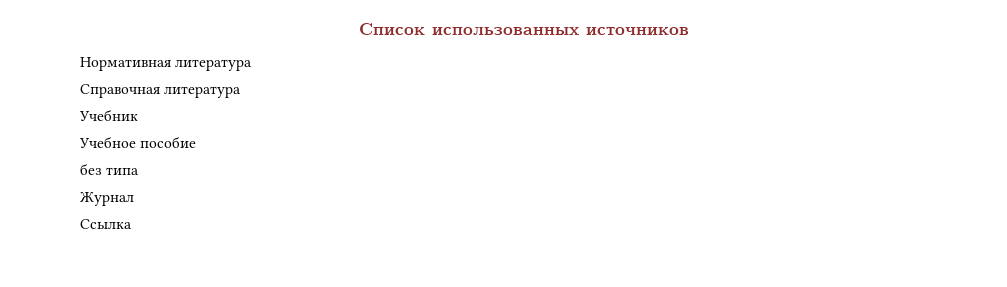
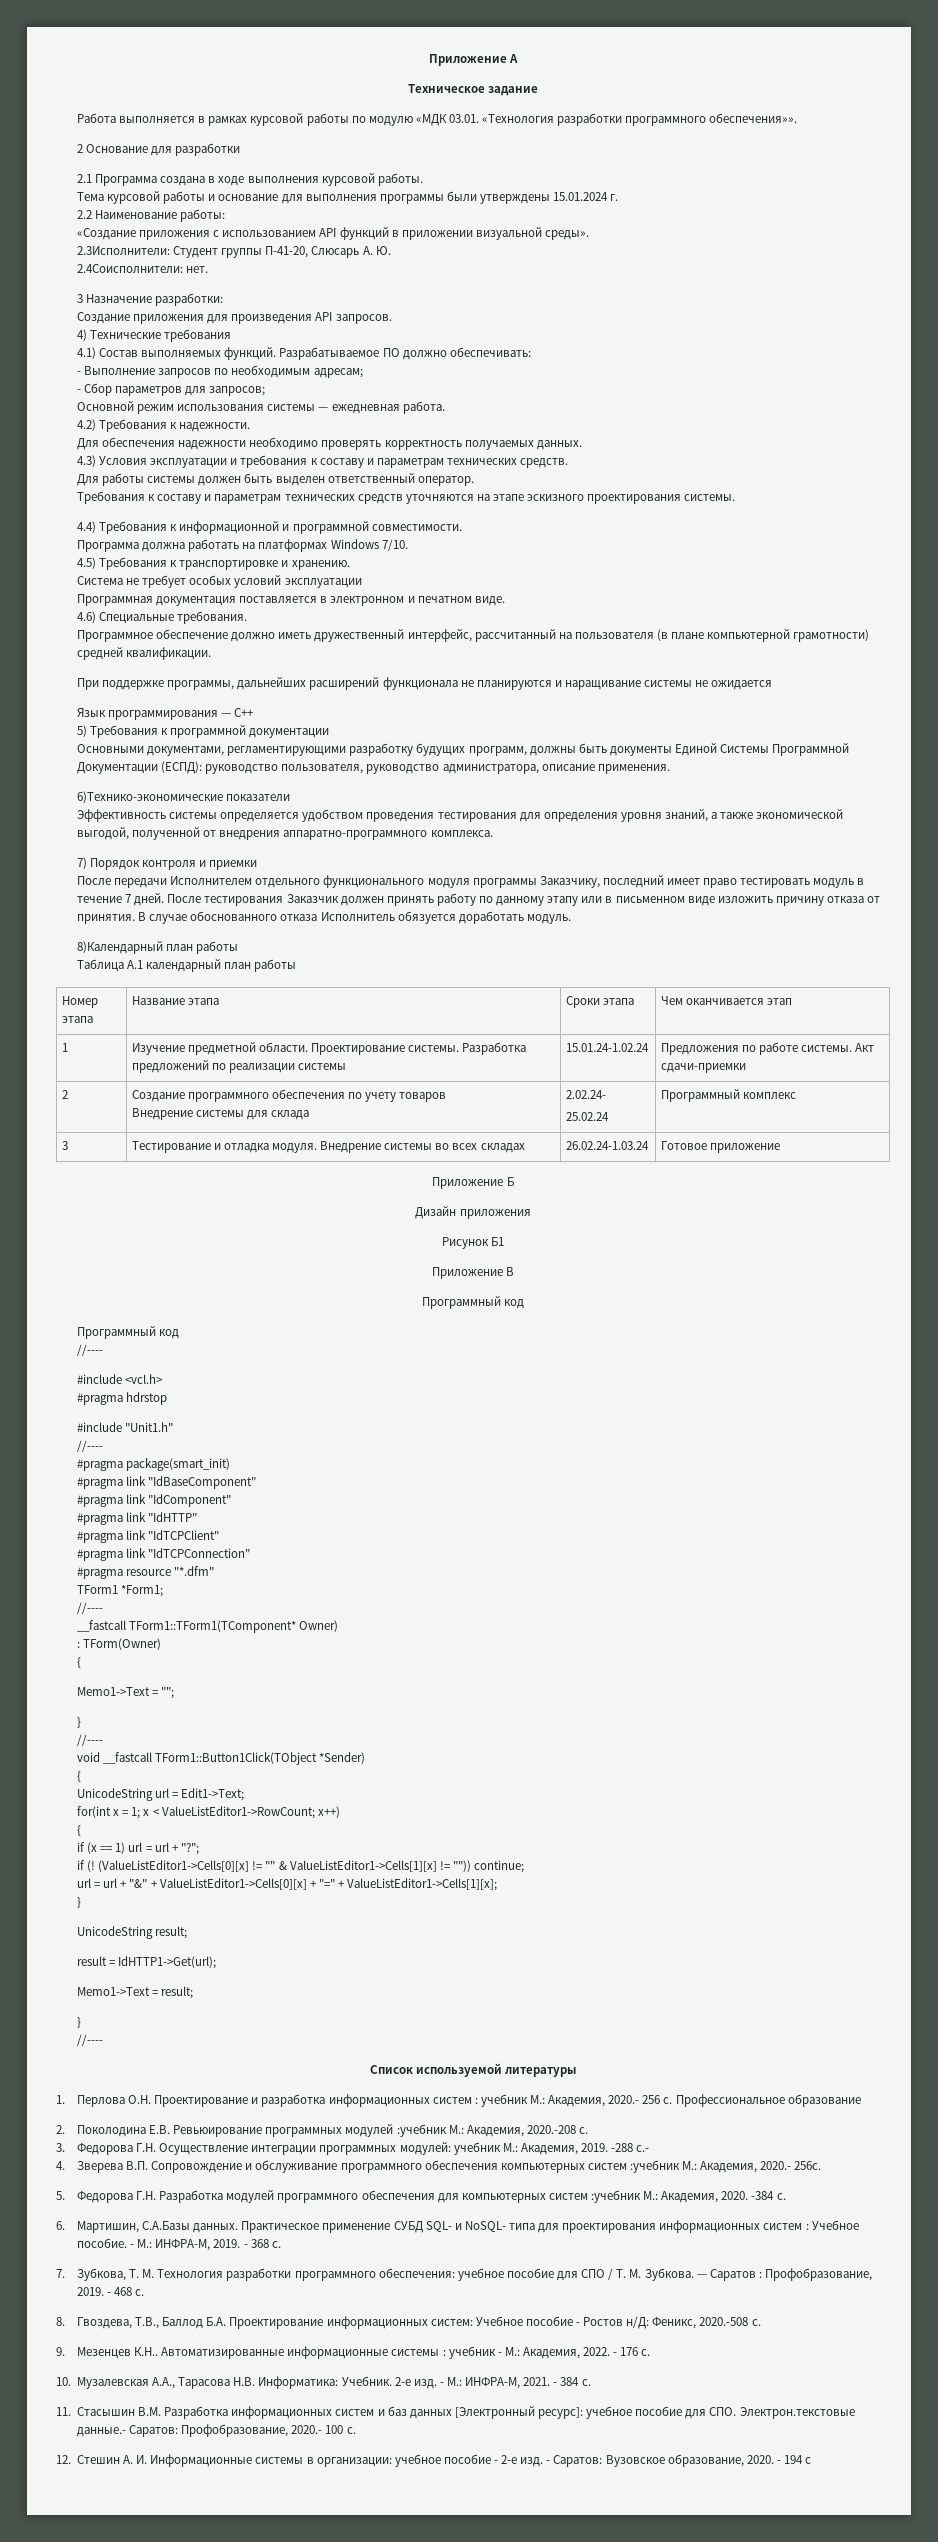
[359,23,689,35] [80,57,253,71] [80,84,242,98] [79,109,138,121] [79,136,197,148] [80,163,140,175] [80,192,134,206] [80,219,132,229] Список использованных источников // Нормативная литература // Справочная литература // Учебник // Учебное пособие // без типа // Журнал // Ссылка -> [428,54,519,66] [407,84,539,96] [77,113,798,126] [77,143,241,156] [77,173,423,186] [77,191,619,204] [77,209,226,222] [77,227,589,240] [77,246,391,258] [77,264,209,273] [77,293,224,306] [77,312,392,324] [77,329,232,342] [77,347,531,360] [77,365,363,378] [77,383,266,396] [77,401,445,414] [77,419,251,432] [77,437,582,450] [77,455,569,468] [77,473,474,486] [77,491,736,504] [77,521,462,534] [77,539,408,552] [77,557,350,570] [77,575,362,588] [77,594,505,606] [77,611,248,624] [77,629,870,642] [77,647,212,660] [77,677,773,690] [77,708,254,720] [77,725,330,738] [77,743,850,756] [77,761,670,774] [77,791,291,803] [77,809,844,822] [77,827,493,840] [77,857,258,870] [77,875,865,888] [77,893,881,906] [77,911,571,924] [77,941,239,954] [77,959,297,972] [61,996,98,1008] [61,1016,93,1023] [131,996,219,1005] [565,996,634,1008] [660,996,792,1005] [61,1043,68,1052] [131,1042,527,1055] [131,1060,347,1073] [565,1043,649,1052] [660,1042,875,1055] [660,1063,746,1073] [61,1090,68,1099] [131,1089,447,1102] [131,1108,310,1120] [565,1090,606,1099] [565,1112,609,1121] [660,1089,796,1102] [61,1141,68,1150] [131,1141,525,1153] [565,1141,649,1150] [660,1141,780,1153] [432,1177,514,1189] [415,1206,531,1219] [441,1237,505,1249] [431,1267,515,1279] [421,1296,525,1309] [77,1326,180,1339] [77,1344,104,1356] [77,1374,163,1384] [77,1392,168,1405] [77,1422,174,1432] [77,1440,104,1452] [77,1458,231,1471] [77,1476,257,1489] [77,1494,232,1507] [77,1512,198,1525] [77,1530,220,1543] [77,1548,251,1561] [77,1566,215,1579] [77,1585,164,1597] [77,1602,104,1614] [77,1620,339,1633] [77,1638,162,1650] [77,1657,82,1668] [77,1687,175,1699] [77,1717,82,1728] [77,1734,104,1746] [77,1752,366,1765] [77,1771,82,1782] [77,1788,245,1801] [77,1806,340,1819] [77,1825,82,1836] [77,1842,199,1855] [77,1860,524,1873] [77,1878,498,1891] [77,1897,82,1908] [77,1926,188,1939] [77,1956,217,1969] [77,1986,194,1999] [77,2017,82,2028] [77,2034,104,2046] [369,2063,577,2077] [56,2094,861,2107] [56,2124,588,2137] [56,2142,650,2155] [56,2160,822,2173] [56,2190,786,2203] [56,2220,859,2233] [77,2238,281,2251] [56,2268,872,2281] [77,2287,145,2296] [56,2316,761,2329] [56,2346,651,2359] [56,2376,591,2389] [56,2406,855,2419] [77,2424,356,2437] [56,2454,812,2467] Приложение А // Техническое задание // Работа выполняется в рамках курсовой работы по модулю «МДК 03.01. «Технология разработки программного обеспечения»». // 2 Основание для разработки // 2.1 Программа создана в ходе выполнения курсовой работы. // Тема курсовой работы и основание для выполнения программы были утверждены 15.01.2024 г. // 2.2 Наименование работы: // «Создание приложения с использованием API функций в приложении визуальной среды». // 2.3Исполнители: Студент группы П-41-20, Слюсарь А. Ю. // 2.4Соисполнители: нет. // 3 Назначение разработки: // Создание приложения для произведения API запросов. // 4) Технические требования // 4.1) Состав выполняемых функций. Разрабатываемое ПО должно обеспечивать: // - Выполнение запросов по необходимым адресам; // - Сбор параметров для запросов; // Основной режим использования системы — ежедневная работа. // 4.2) Требования к надежности. // Для обеспечения надежности необходимо проверять корректность получаемых данных. // 4.3) Условия эксплуатации и требования к составу и параметрам технических средств. // Для работы системы должен быть выделен ответственный оператор. // Требования к составу и параметрам технических средств уточняются на этапе эскизного проектирования системы. // 4.4) Требования к информационной и программной совместимости. // Программа должна работать на платформах Windows 7/10. // 4.5) Требования к транспортировке и хранению. // Система не требует особых условий эксплуатации // Программная документация поставляется в электронном и печатном виде. // 4.6) Специальные требования. // Программное обеспечение должно иметь дружественный интерфейс, рассчитанный на пользователя (в плане компьютерной грамотности) средней квалификации. // При поддержке программы, дальнейших расширений функционала не планируются и наращивание системы не ожидается // Язык программирования — С++ // 5) Требования к программной документации // Основными документами, регламентирующими разработку будущих программ, должны быть документы Единой Системы Программной Документации (ЕСПД): руководство пользователя, руководство администратора, описание применения. // 6)Технико-экономические показатели // Эффективность системы определяется удобством проведения тестирования для определения уровня знаний, а также экономической выгодой, полученной от внедрения аппаратно-программного комплекса. // 7) Порядок контроля и приемки // После передачи Исполнителем отдельного функционального модуля программы Заказчику, последний имеет право тестировать модуль в течение 7 дней. После тестирования Заказчик должен принять работу по данному этапу или в письменном виде изложить причину отказа от принятия. В случае обоснованного отказа Исполнитель обязуется доработать модуль. // 8)Календарный план работы // Таблица А.1 календарный план работы // Номер этапа | Название этапа | Сроки этапа | Чем оканчивается этап // 1 | Изучение предметной области. Проектирование системы. Разработка предложений по реализации системы | 15.01.24-1.02.24 | Предложения по работе системы. Акт сдачи-приемки // 2 | Создание программного обеспечения по учету товаров // Внедрение системы для склада | 2.02.24- // 25.02.24 | Программный комплекс // 3 | Тестирование и отладка модуля. Внедрение системы во всех складах | 26.02.24-1.03.24 | Готовое приложение // Приложение Б // Дизайн приложения // Рисунок Б1 // Приложение В // Программный код // Программный код // //---- // #include <vcl.h> // #pragma hdrstop // #include "Unit1.h" // //---- // #pragma package(smart_init) // #pragma link "IdBaseComponent" // #pragma link "IdComponent" // #pragma link "IdHTTP" // #pragma link "IdTCPClient" // #pragma link "IdTCPConnection" // #pragma resource "*.dfm" // TForm1 *Form1; // //---- // __fastcall TForm1::TForm1(TComponent* Owner) // : TForm(Owner) // { // Memo1->Text = ""; // } // //---- // void __fastcall TForm1::Button1Click(TObject *Sender) // { // UnicodeString url = Edit1->Text; // for(int x = 1; x < ValueListEditor1->RowCount; x++) // { // if (x == 1) url = url + "?"; // if (! (ValueListEditor1->Cells[0][x] != "" & ValueListEditor1->Cells[1][x] != "")) continue; // url = url + "&" + ValueListEditor1->Cells[0][x] + "=" + ValueListEditor1->Cells[1][x]; // } // UnicodeString result; // result = IdHTTP1->Get(url); // Memo1->Text = result; // } // //---- // Список используемой литературы // 1. Перлова О.Н. Проектирование и разработка информационных систем : учебник М.: Академия, 2020.- 256 с. Профессиональное образование // 2. Поколодина Е.В. Ревьюирование программных модулей :учебник М.: Академия, 2020.-208 с. // 3. Федорова Г.Н. Осуществление интеграции программных модулей: учебник М.: Академия, 2019. -288 с.- // 4. Зверева В.П. Сопровождение и обслуживание программного обеспечения компьютерных систем :учебник М.: Академия, 2020.- 256с. // 5. Федорова Г.Н. Разработка модулей программного обеспечения для компьютерных систем :учебник М.: Академия, 2020. -384 с. // 6. Мартишин, С.А.Базы данных. Практическое применение СУБД SQL- и NoSQL- типа для проектирования информационных систем : Учебное пособие. - М.: ИНФРА-М, 2019. - 368 с. // 7. Зубкова, Т. М. Технология разработки программного обеспечения: учебное пособие для СПО / Т. М. Зубкова. — Саратов : Профобразование, 2019. - 468 c. // 8. Гвоздева, Т.В., Баллод Б.А. Проектирование информационных систем: Учебное пособие - Ростов н/Д: Феникс, 2020.-508 с. // 9. Мезенцев К.Н.. Автоматизированные информационные системы : учебник - М.: Академия, 2022. - 176 с. // 10. Музалевская А.А., Тарасова Н.В. Информатика: Учебник. 2-е изд. - М.: ИНФРА-М, 2021. - 384 с. // 11. Стасышин В.М. Разработка информационных систем и баз данных [Электронный ресурс]: учебное пособие для СПО. Электрон.текстовые данные.- Саратов: Профобразование, 2020.- 100 c. // 12. Стешин А. И. Информационные системы в организации: учебное пособие - 2-е изд. - Саратов: Вузовское образование, 2020. - 194 c

